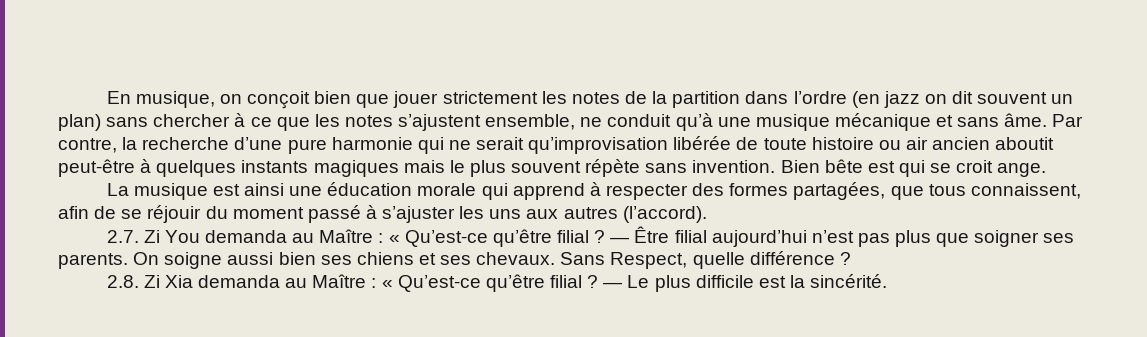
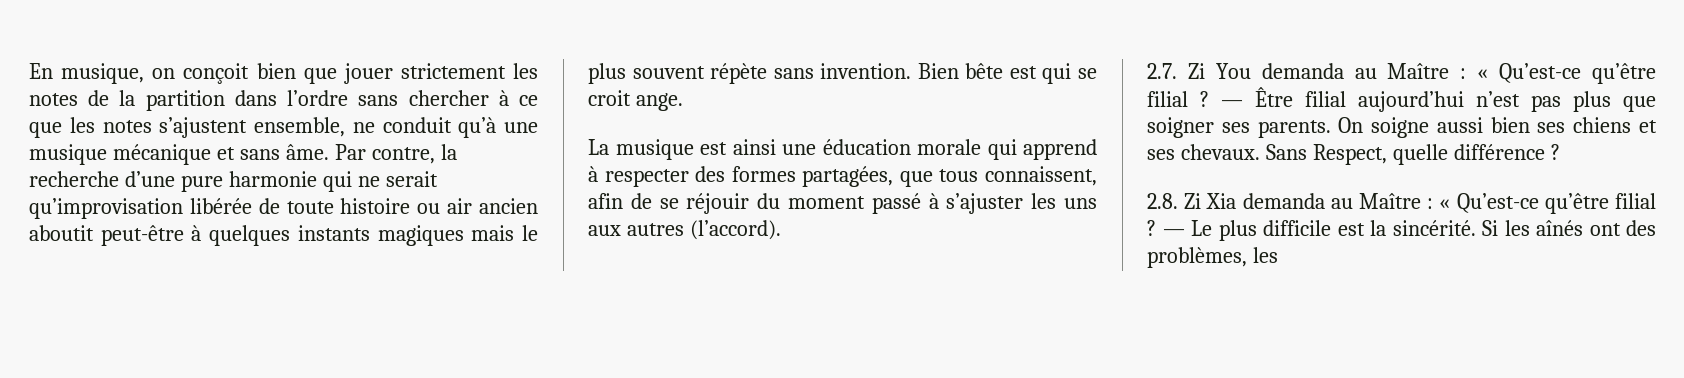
[851,91,1074,108] [58,114,101,131] (en jazz on dit souvent un plan) -> (349, 98) none
(888, 281) none -> [1482,220,1656,236] [1147,247,1278,268] Si les aînés ont des problèmes, les

